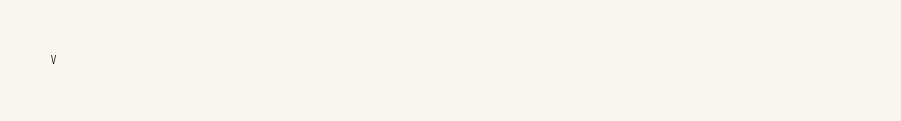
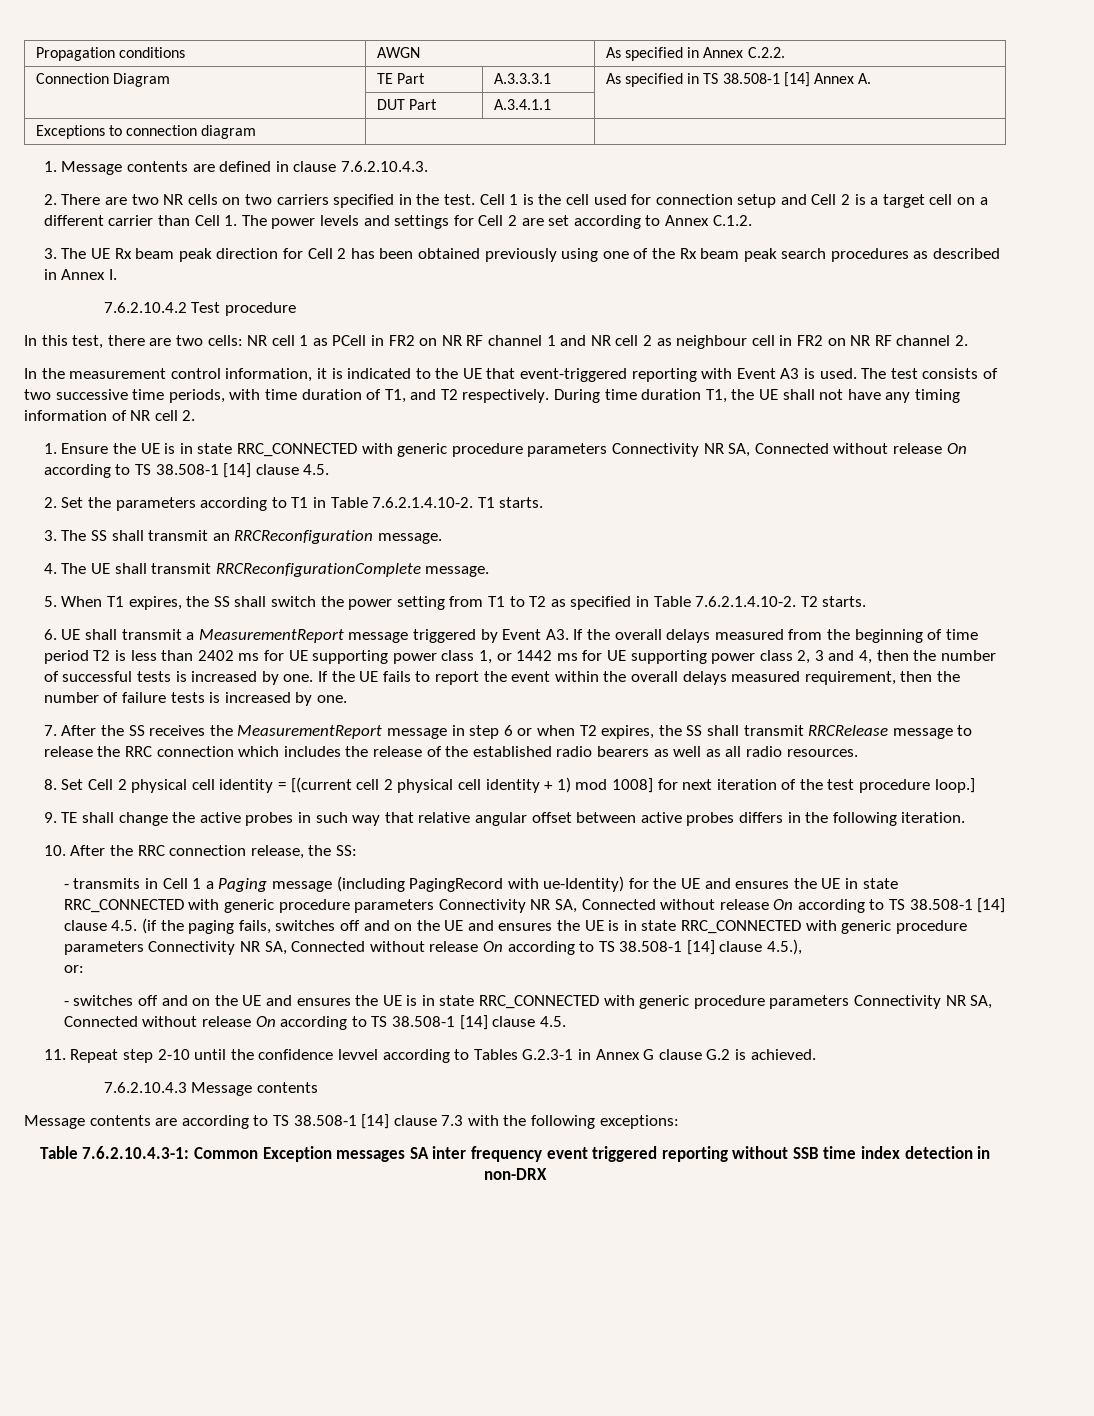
[50,55,57,64] v -> [35,47,185,61] [376,47,420,58] [605,47,785,61] [35,73,170,87] [376,73,425,84] [493,73,551,84] [605,72,872,87] [376,99,437,110] [493,99,551,110] [35,125,257,139] [43,161,429,175] [43,194,988,208] [43,215,752,229] [43,248,1001,262] [43,269,118,280] [103,302,296,316] [24,335,968,349] [24,368,998,382] [24,389,960,403] [24,410,196,421] [43,443,967,457] [43,463,330,478] [43,497,544,511] [43,530,443,544] [43,563,490,577] [43,596,867,610] [43,629,978,643] [43,650,996,664] [43,671,960,685] [43,692,348,706] [43,725,973,739] [43,746,858,757] [43,777,975,793] [43,812,966,826] [43,845,358,859] [63,876,898,892] [63,898,1006,913] [63,918,967,934] [63,939,803,955] [63,965,84,973] [63,995,993,1009] [63,1015,566,1030] [43,1049,816,1063] [103,1082,318,1096] [24,1114,679,1129] [39,1146,991,1162] [484,1168,547,1180] Propagation conditions | AWGN | As specified in Annex C.2.2. // Connection Diagram | TE Part | A.3.3.3.1 | As specified in TS 38.508-1 [14] Annex A. // | DUT Part | A.3.4.1.1 | // Exceptions to connection diagram | | // 1. Message contents are defined in clause 7.6.2.10.4.3. // 2. There are two NR cells on two carriers specified in the test. Cell 1 is the cell used for connection setup and Cell 2 is a target cell on a different carrier than Cell 1. The power levels and settings for Cell 2 are set according to Annex C.1.2. // 3. The UE Rx beam peak direction for Cell 2 has been obtained previously using one of the Rx beam peak search procedures as described in Annex I. // 7.6.2.10.4.2 Test procedure // In this test, there are two cells: NR cell 1 as PCell in FR2 on NR RF channel 1 and NR cell 2 as neighbour cell in FR2 on NR RF channel 2. // In the measurement control information, it is indicated to the UE that event-triggered reporting with Event A3 is used. The test consists of two successive time periods, with time duration of T1, and T2 respectively. During time duration T1, the UE shall not have any timing information of NR cell 2. // 1. Ensure the UE is in state RRC_CONNECTED with generic procedure parameters Connectivity NR SA, Connected without release On according to TS 38.508-1 [14] clause 4.5. // 2. Set the parameters according to T1 in Table 7.6.2.1.4.10-2. T1 starts. // 3. The SS shall transmit an RRCReconfiguration message. // 4. The UE shall transmit RRCReconfigurationComplete message. // 5. When T1 expires, the SS shall switch the power setting from T1 to T2 as specified in Table 7.6.2.1.4.10-2. T2 starts. // 6. UE shall transmit a MeasurementReport message triggered by Event A3. If the overall delays measured from the beginning of time period T2 is less than 2402 ms for UE supporting power class 1, or 1442 ms for UE supporting power class 2, 3 and 4, then the number of successful tests is increased by one. If the UE fails to report the event within the overall delays measured requirement, then the number of failure tests is increased by one. // 7. After the SS receives the MeasurementReport message in step 6 or when T2 expires, the SS shall transmit RRCRelease message to release the RRC connection which includes the release of the established radio bearers as well as all radio resources. // 8. Set Cell 2 physical cell identity = [(current cell 2 physical cell identity + 1) mod 1008] for next iteration of the test procedure loop.] // 9. TE shall change the active probes in such way that relative angular offset between active probes differs in the following iteration. // 10. After the RRC connection release, the SS: // - transmits in Cell 1 a Paging message (including PagingRecord with ue-Identity) for the UE and ensures the UE in state RRC_CONNECTED with generic procedure parameters Connectivity NR SA, Connected without release On according to TS 38.508-1 [14] clause 4.5. (if the paging fails, switches off and on the UE and ensures the UE is in state RRC_CONNECTED with generic procedure parameters Connectivity NR SA, Connected without release On according to TS 38.508-1 [14] clause 4.5.), // or: // - switches off and on the UE and ensures the UE is in state RRC_CONNECTED with generic procedure parameters Connectivity NR SA, Connected without release On according to TS 38.508-1 [14] clause 4.5. // 11. Repeat step 2-10 until the confidence levvel according to Tables G.2.3-1 in Annex G clause G.2 is achieved. // 7.6.2.10.4.3 Message contents // Message contents are according to TS 38.508-1 [14] clause 7.3 with the following exceptions: // Table 7.6.2.10.4.3-1: Common Exception messages SA inter frequency event triggered reporting without SSB time index detection in non-DRX

